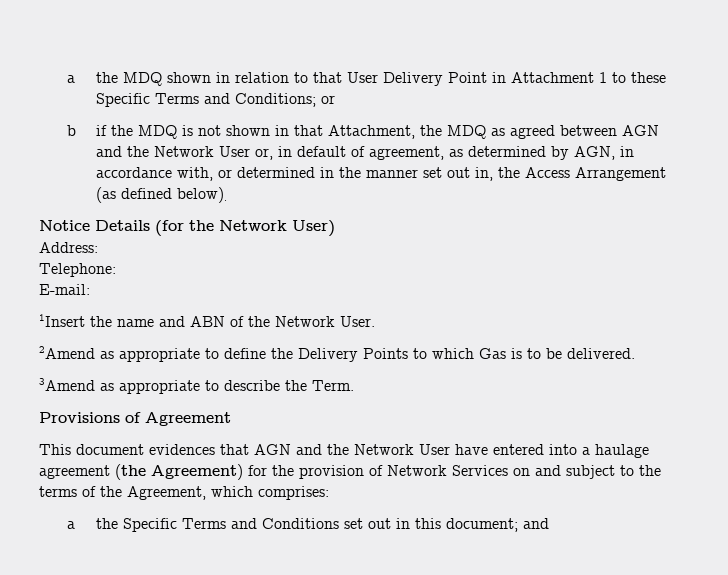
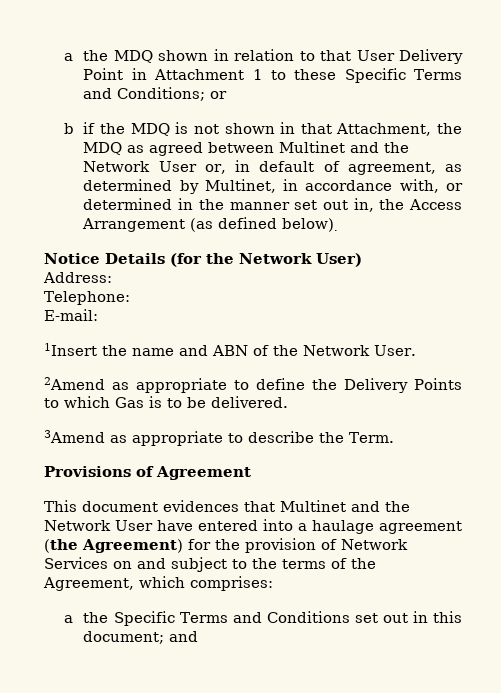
[621,125,659,136] AGN -> [279,141,346,153] Multinet
[573,146,615,160] AGN, -> [204,179,276,193] Multinet,
[254,444,291,455] AGN -> [280,500,346,512] Multinet

